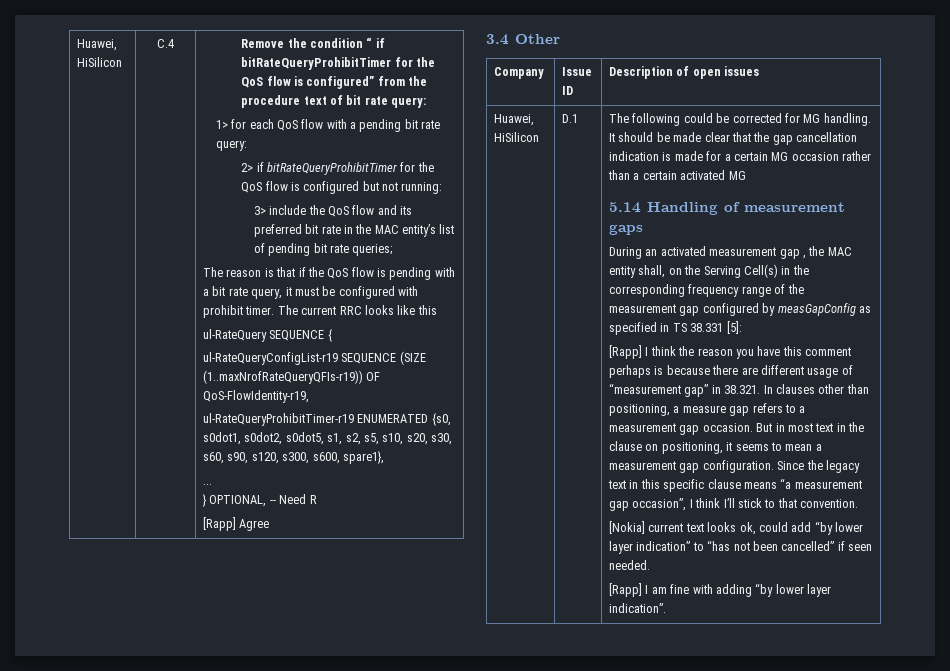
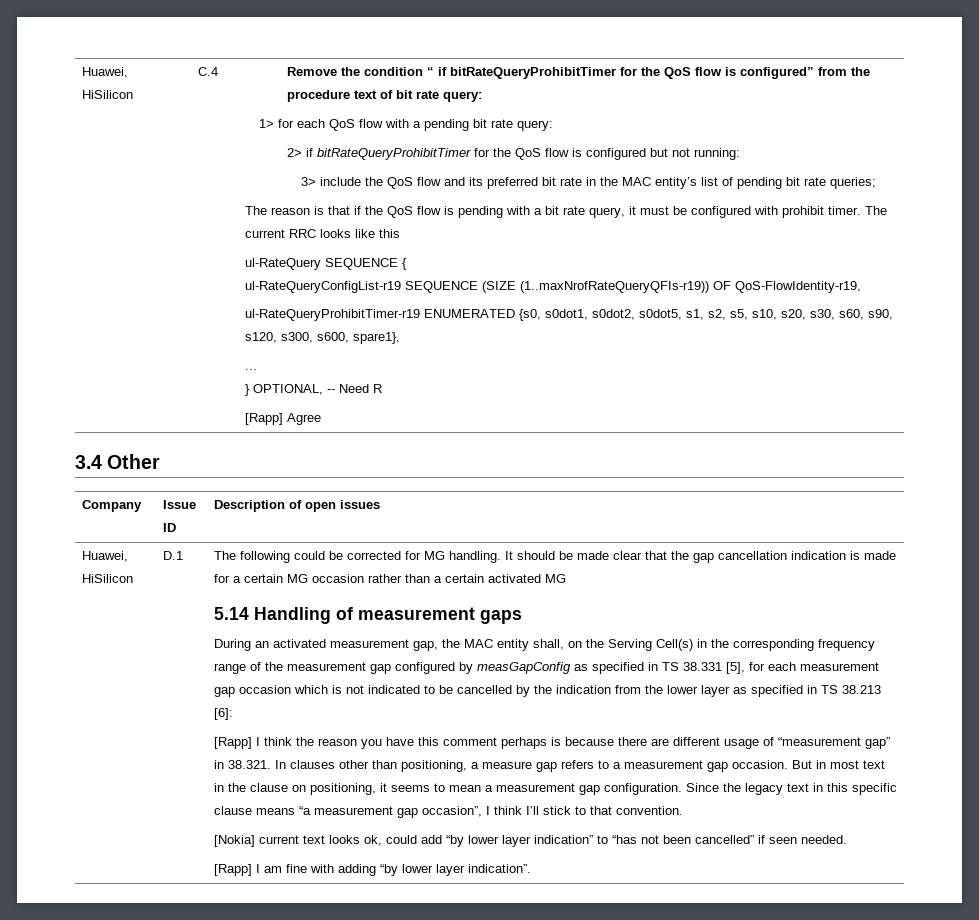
[779,249,806,259] gap , -> [412,641,438,651] gap,
[726,321,742,334] [5]: -> [725,662,879,674] [213,685,881,697] [213,708,233,720] [5], for each measurement gap occasion which is not indicated to be cancelled by the indication from the lower layer as specified in TS 38.213 [6]:

